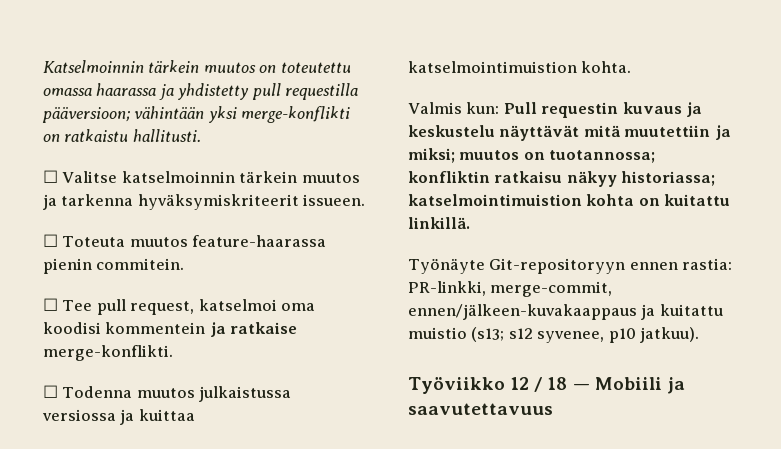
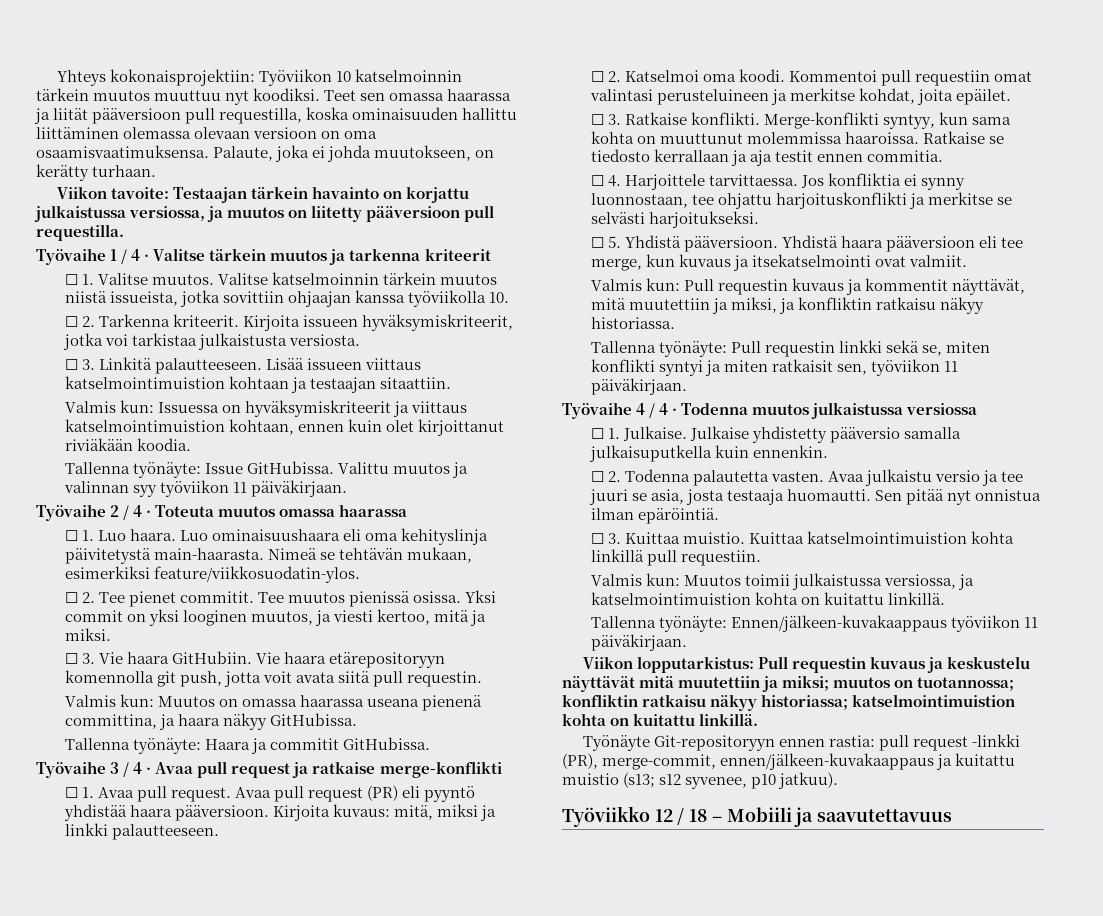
[43,60,351,73] [43,83,359,100] [42,106,351,123] [43,129,201,142] [43,170,360,183] [43,194,366,210] [43,234,327,247] [43,258,185,274] [43,298,316,315] [43,322,206,334] Katselmoinnin tärkein muutos on toteutettu omassa haarassa ja yhdistetty pull requestilla pääversioon; vähintään yksi merge-konflikti on ratkaistu hallitusti. // ☐ Valitse katselmoinnin tärkein muutos ja tarkenna hyväksymiskriteerit issueen. // ☐ Toteuta muutos feature-haarassa pienin commitein. // ☐ Tee pull request, katselmoi oma koodisi kommentein -> [56,69,462,86] [36,88,512,105] [34,107,518,124] [36,127,378,139] [36,145,495,162] [36,164,157,181] [56,186,469,203] [34,205,495,222] [36,224,124,241] [36,248,491,265] [64,272,497,285] [64,290,509,307] [64,314,513,331] [62,333,360,350] [64,357,421,374] [64,376,451,393] [64,400,467,417] [64,419,504,436] [64,438,191,451] [64,461,468,478] [63,480,347,497] [36,504,408,521] [64,528,488,545] [64,547,472,564] [64,566,360,583] [64,590,497,607] [64,609,487,626] [64,628,111,641] [64,651,445,668] [64,670,482,687] [64,694,482,711] [64,713,357,730] [64,737,430,754] [36,761,291,778] Yhteys kokonaisprojektiin: Työviikon 10 katselmoinnin tärkein muutos muuttuu nyt koodiksi. Teet sen omassa haarassa ja liität pääversioon pull requestilla, koska ominaisuuden hallittu liittäminen olemassa olevaan versioon on oma osaamisvaatimuksensa. Palaute, joka ei johda muutokseen, on kerätty turhaan. // Viikon tavoite: Testaajan tärkein havainto on korjattu julkaistussa versiossa, ja muutos on liitetty pääversioon pull requestilla. // Työvaihe 1 / 4 · Valitse tärkein muutos ja tarkenna kriteerit // ☐ 1. Valitse muutos. Valitse katselmoinnin tärkein muutos niistä issueista, jotka sovittiin ohjaajan kanssa työviikolla 10. // ☐ 2. Tarkenna kriteerit. Kirjoita issueen hyväksymiskriteerit, jotka voi tarkistaa julkaistusta versiosta. // ☐ 3. Linkitä palautteeseen. Lisää issueen viittaus katselmointimuistion kohtaan ja testaajan sitaattiin. // Valmis kun: Issuessa on hyväksymiskriteerit ja viittaus katselmointimuistion kohtaan, ennen kuin olet kirjoittanut riviäkään koodia. // Tallenna työnäyte: Issue GitHubissa. Valittu muutos ja valinnan syy työviikon 11 päiväkirjaan. // Työvaihe 2 / 4 · Toteuta muutos omassa haarassa // ☐ 1. Luo haara. Luo ominaisuushaara eli oma kehityslinja päivitetystä main-haarasta. Nimeä se tehtävän mukaan, esimerkiksi feature/viikkosuodatin-ylos. // ☐ 2. Tee pienet commitit. Tee muutos pienissä osissa. Yksi commit on yksi looginen muutos, ja viesti kertoo, mitä ja miksi. // ☐ 3. Vie haara GitHubiin. Vie haara etärepositoryyn komennolla git push, jotta voit avata siitä pull requestin. // Valmis kun: Muutos on omassa haarassa useana pienenä committina, ja haara näkyy GitHubissa. // Tallenna työnäyte: Haara ja commitit GitHubissa. // Työvaihe 3 / 4 · Avaa pull request
[43,345,173,361] [43,385,292,402] [42,409,195,425] [408,61,632,73] [408,102,500,114] merge-konflikti. // ☐ Todenna muutos julkaistussa versiossa ja kuittaa katselmointimuistion kohta. // Valmis kun: -> [379,761,502,778] [64,785,476,802] [63,804,496,821] [64,823,219,840] [590,69,1032,86] [589,88,1011,105] [590,112,1011,129] [590,131,1004,144] [590,149,943,166] [590,173,965,190] [590,192,1012,209] [590,211,759,228] [590,235,1023,252] [590,254,967,271] [590,278,1025,295] [590,297,984,314] [590,317,675,329] [590,340,990,357] [590,359,958,376] [590,378,687,395] [562,402,978,419] [590,426,961,443] [588,445,828,462] [590,469,1024,486] [588,489,1042,505] [590,508,719,524] [590,531,1014,544] [590,549,761,566] [590,573,974,590] [590,592,945,605] [590,615,1038,632] [590,634,687,651] [582,656,754,673] merge-konflikti // ☐ 1. Avaa pull request. Avaa pull request (PR) eli pyyntö yhdistää haara pääversioon. Kirjoita kuvaus: mitä, miksi ja linkki palautteeseen. // ☐ 2. Katselmoi oma koodi. Kommentoi pull requestiin omat valintasi perusteluineen ja merkitse kohdat, joita epäilet. // ☐ 3. Ratkaise konflikti. Merge-konflikti syntyy, kun sama kohta on muuttunut molemmissa haaroissa. Ratkaise se tiedosto kerrallaan ja aja testit ennen commitia. // ☐ 4. Harjoittele tarvittaessa. Jos konfliktia ei synny luonnostaan, tee ohjattu harjoituskonflikti ja merkitse se selvästi harjoitukseksi. // ☐ 5. Yhdistä pääversioon. Yhdistä haara pääversioon eli tee merge, kun kuvaus ja itsekatselmointi ovat valmiit. // Valmis kun: Pull requestin kuvaus ja kommentit näyttävät, mitä muutettiin ja miksi, ja konfliktin ratkaisu näkyy historiassa. // Tallenna työnäyte: Pull requestin linkki sekä se, miten konflikti syntyi ja miten ratkaisit sen, työviikon 11 päiväkirjaan. // Työvaihe 4 / 4 · Todenna muutos julkaistussa versiossa // ☐ 1. Julkaise. Julkaise yhdistetty pääversio samalla julkaisuputkella kuin ennenkin. // ☐ 2. Todenna palautetta vasten. Avaa julkaistu versio ja tee juuri se asia, josta testaaja huomautti. Sen pitää nyt onnistua ilman epäröintiä. // ☐ 3. Kuittaa muistio. Kuittaa katselmointimuistion kohta linkillä pull requestiin. // Valmis kun: Muutos toimii julkaistussa versiossa, ja katselmointimuistion kohta on kuitattu linkillä. // Tallenna työnäyte: Ennen/jälkeen-kuvakaappaus työviikon 11 päiväkirjaan. // Viikon lopputarkistus:
[408,281,486,296] PR-linkki, -> [878,734,1020,751] [562,753,598,769] pull request -linkki (PR),
[572,383,590,390] — -> [711,816,722,822] –

